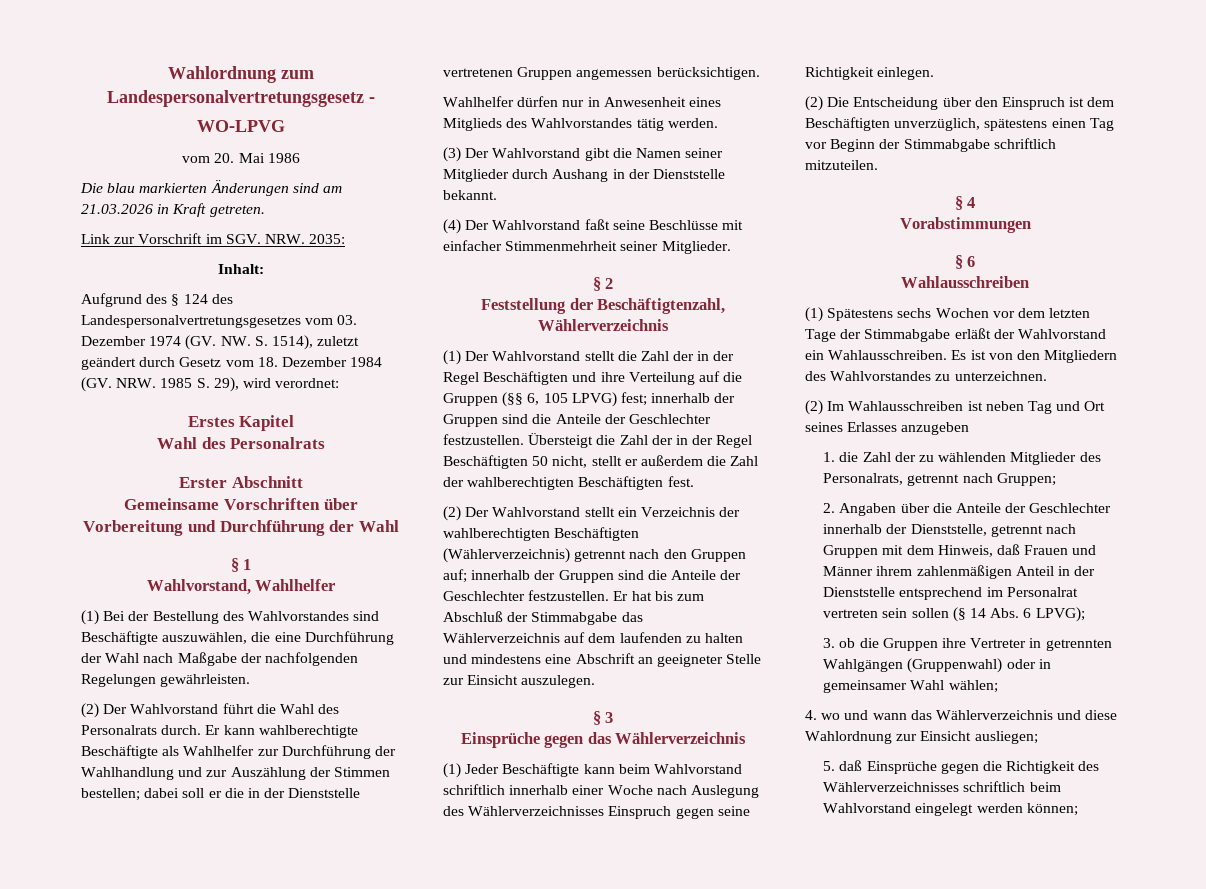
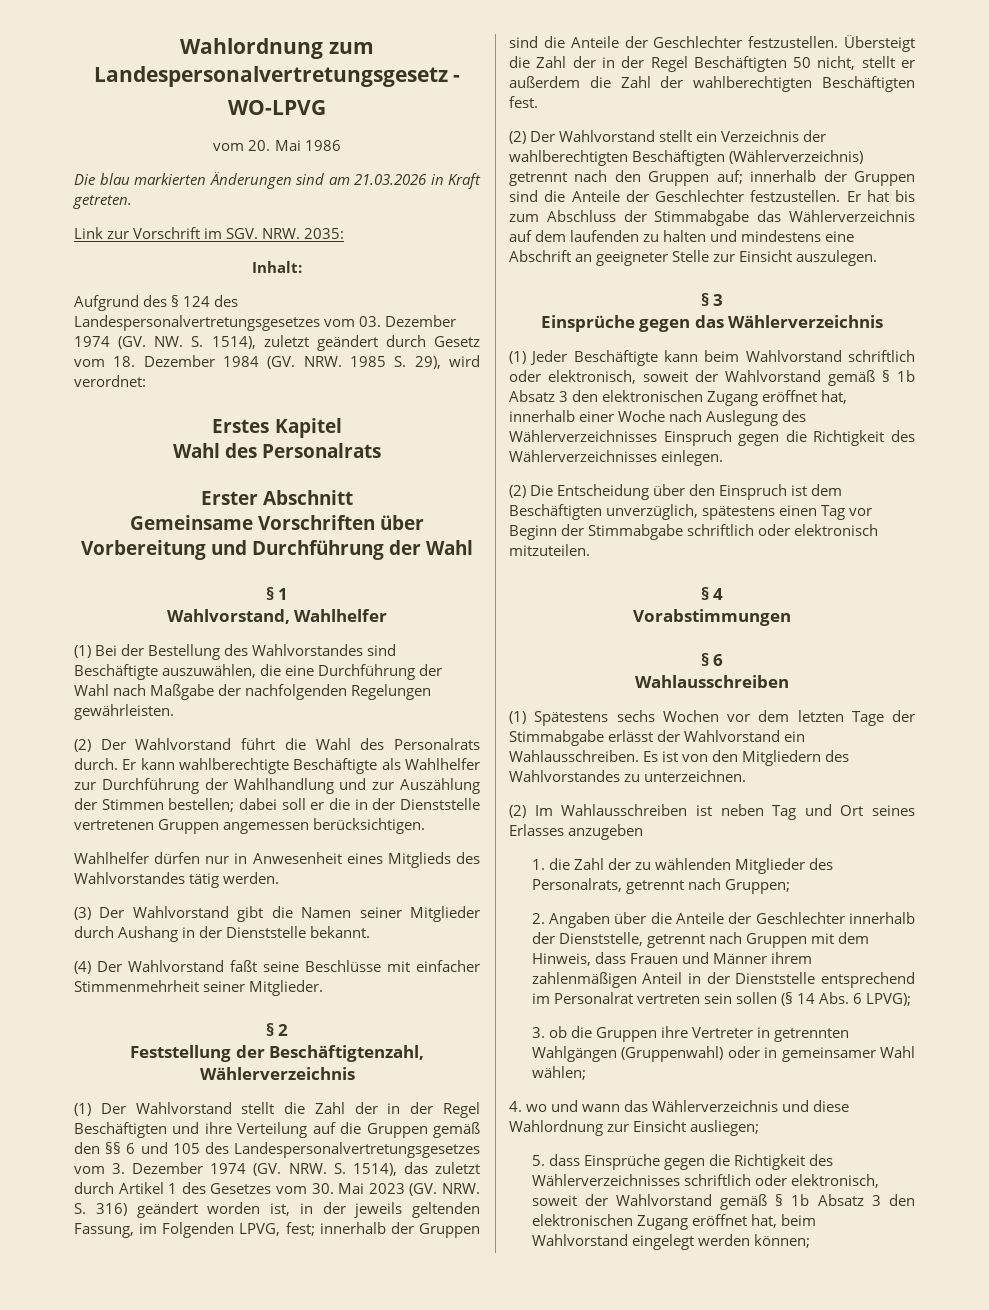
[502,392,617,407] (§§ 6, 105 LPVG) -> [433,1122,480,1138] [74,1142,480,1158] [74,1162,480,1176] [74,1182,481,1196] [74,1202,480,1218] [74,1222,281,1238] gemäß den §§ 6 und 105 des Landespersonalvertretungsgesetzes vom 3. Dezember 1974 (GV. NRW. S. 1514), das zuletzt durch Artikel 1 des Gesetzes vom 30. Mai 2023 (GV. NRW. S. 316) geändert worden ist, in der jeweils geltenden Fassung, im Folgenden LPVG,
[443,611,503,622] Abschluß -> [546,210,616,222] Abschluss
(505, 789) none -> [509,370,915,386] [509,390,848,406] oder elektronisch, soweit der Wahlvorstand gemäß § 1b Absatz 3 den elektronischen Zugang eröffnet hat,
[717,806,750,816] [805,67,874,80] seine Richtigkeit -> [785,430,915,446] [509,450,657,462] die Richtigkeit des Wählerverzeichnisses
(1056, 143) none -> [758,524,879,536] oder elektronisch
[954,328,991,339] erläßt -> [608,730,654,742] erlässt
[997,544,1021,555] daß -> [594,952,626,964] dass
[839,760,863,771] daß -> [548,1154,580,1166] dass
(1026, 786) none -> [754,1174,879,1188] [531,1194,915,1210] [531,1214,777,1230] oder elektronisch, soweit der Wahlvorstand gemäß § 1b Absatz 3 den elektronischen Zugang eröffnet hat,

